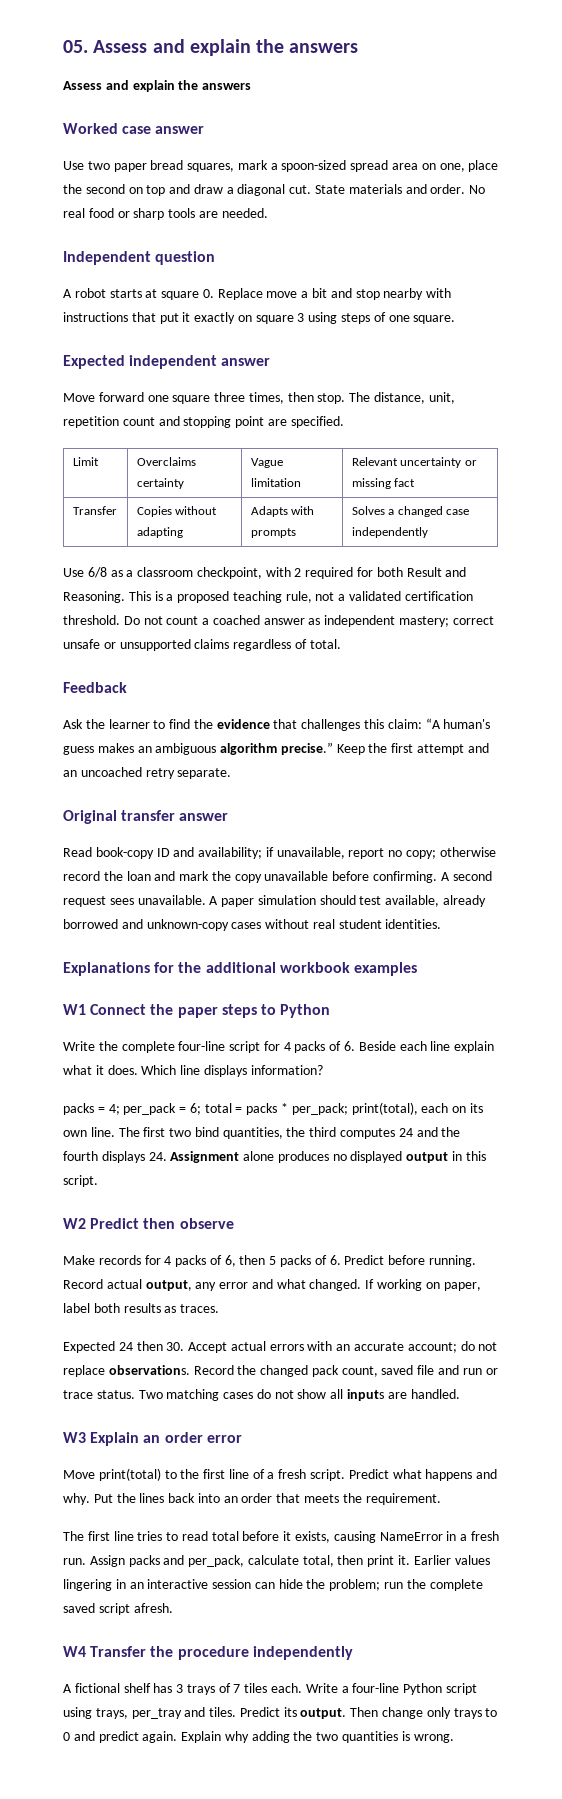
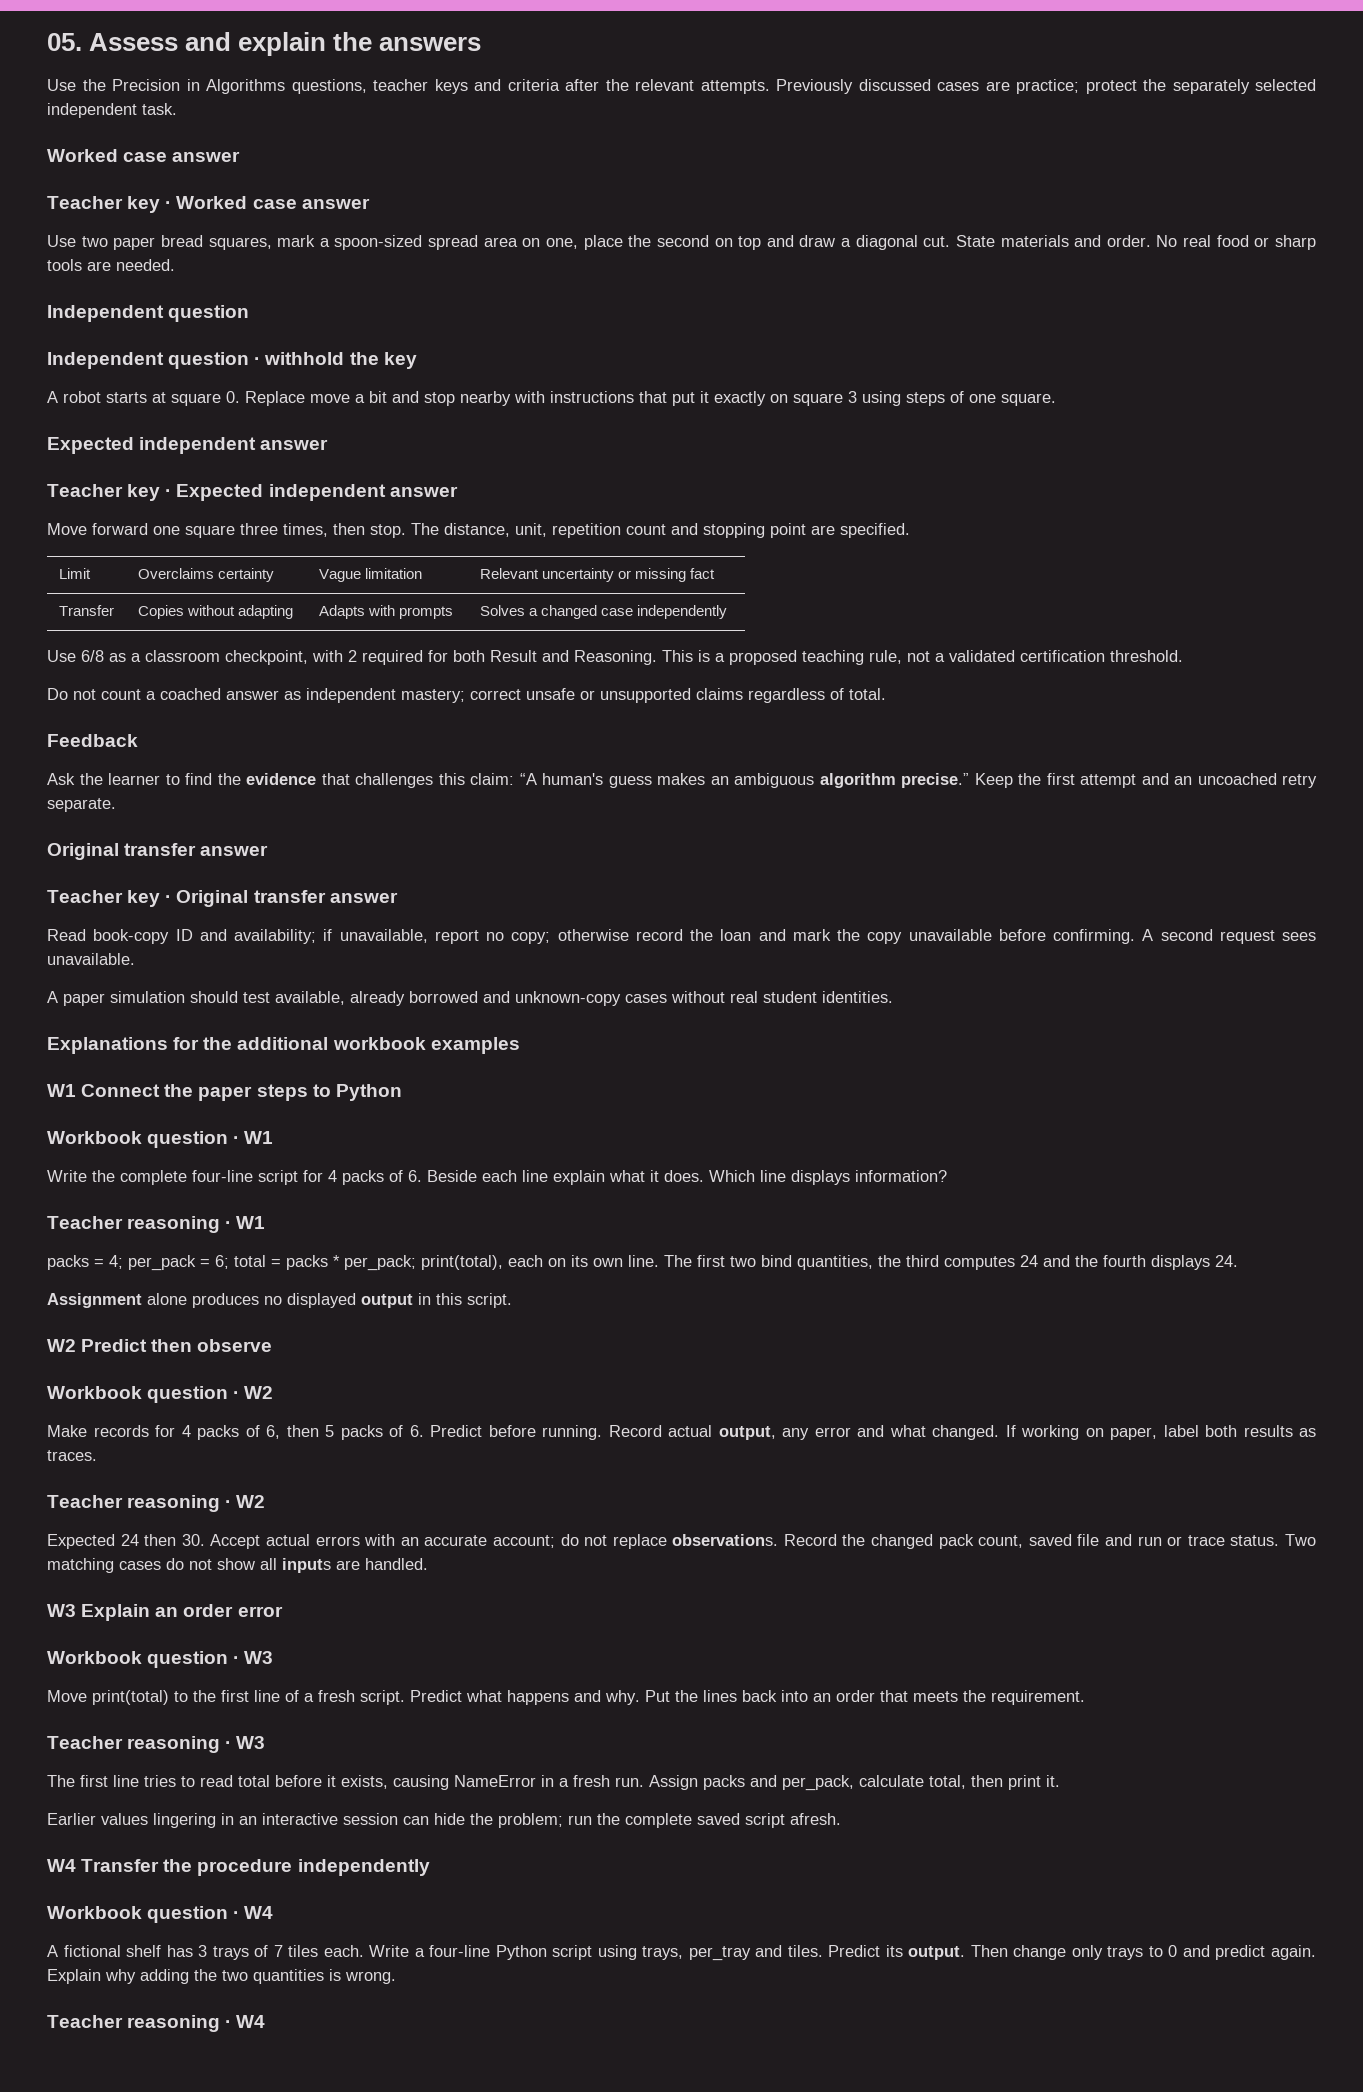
[63,80,252,92] Assess and explain the answers // -> [47,79,1316,94] [47,103,177,118] [47,149,241,162] [47,196,172,213] Use the Precision in Algorithms questions, teacher keys and criteria after the relevant attempts. Previously discussed cases are practice; protect the separately selected independent task. // Worked case answer // Teacher key ·
(216, 258) none -> [47,352,417,369] // Independent question · withhold the key
(271, 362) none -> [47,484,458,501] // Teacher key · Expected independent answer
(120, 620) none -> (1183, 656) //
(229, 817) none -> [47,890,398,907] // Teacher key · Original transfer answer
(206, 900) none -> (135, 959) //
(331, 1011) none -> [47,1131,274,1148] // Workbook question · W1
(323, 1070) none -> [47,1216,266,1233] // Teacher reasoning · W1
(167, 1156) none -> (1238, 1261) //
(234, 1223) none -> [47,1386,274,1403] // Workbook question · W2
(220, 1308) none -> [47,1495,266,1512] // Teacher reasoning · W2
(242, 1439) none -> [47,1651,274,1668] // Workbook question · W3
(441, 1499) none -> [47,1736,266,1753] // Teacher reasoning · W3
(411, 1560) none -> (1060, 1781) //
(353, 1653) none -> [47,1906,274,1923] // Workbook question · W4
(454, 1738) none -> [47,2015,266,2032] // Teacher reasoning · W4

